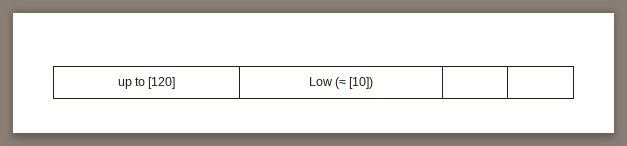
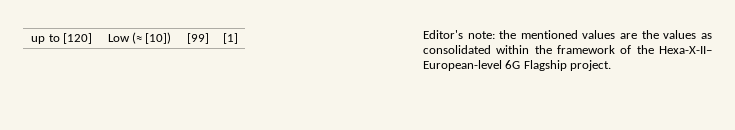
(374, 83) | -> [186,33,209,44] [222,33,238,44] [422,30,713,39] [422,45,712,54] [422,60,612,71] [99] | [1] // Editor's note: the mentioned values are the values as consolidated within the framework of the Hexa-X-II– European-level 6G Flagship project.

